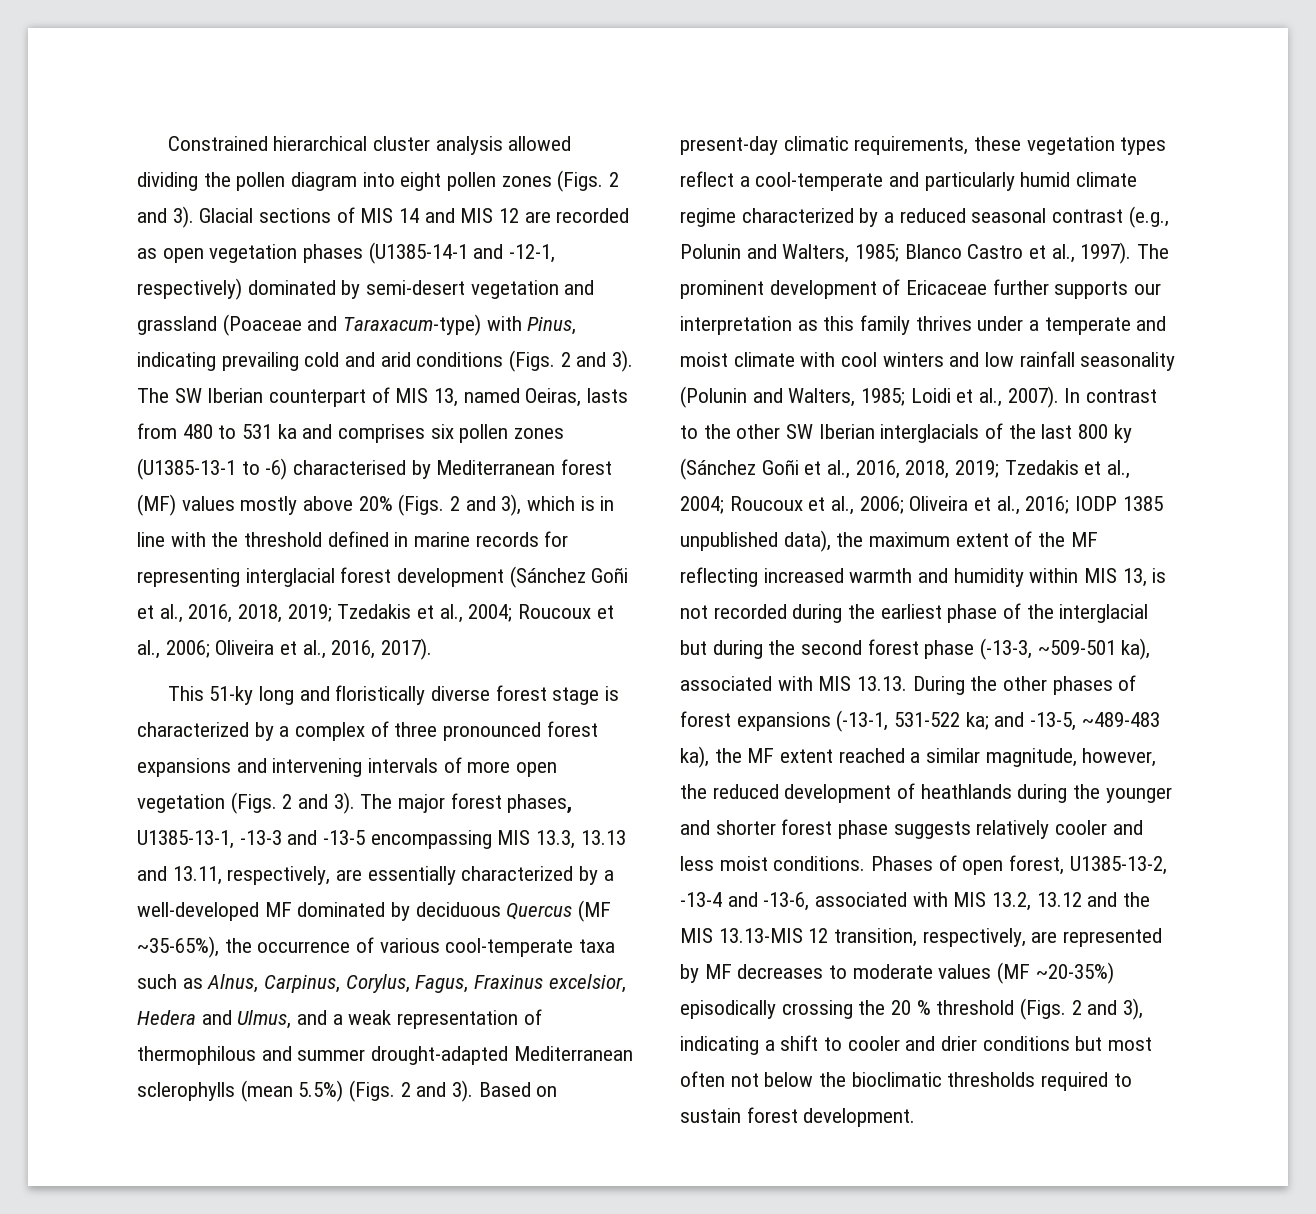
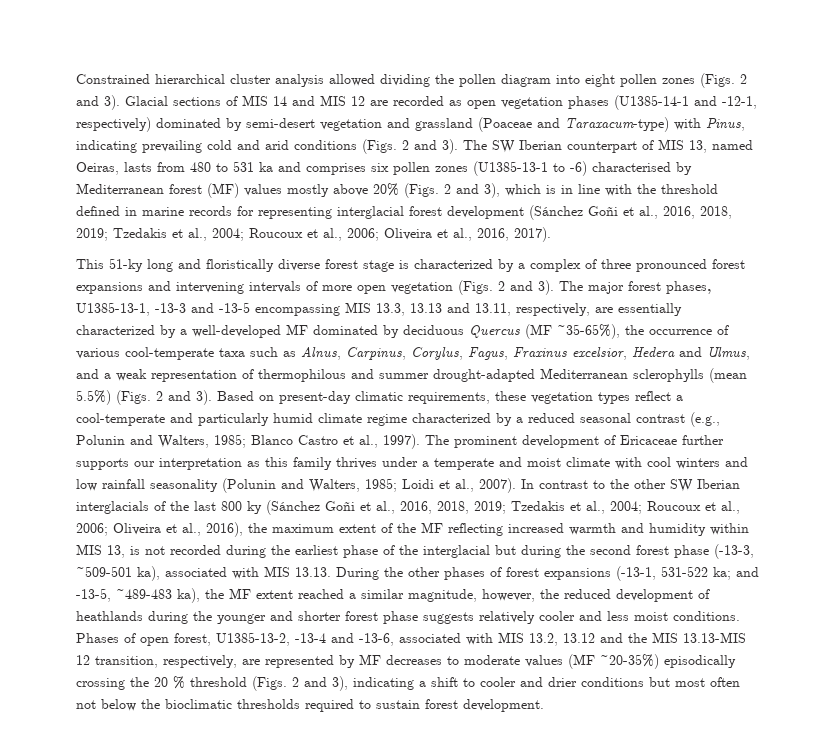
[1025,496,1163,514] [680,530,831,552] 2016; IODP 1385 unpublished data), -> [206,522,243,537] 2016),

